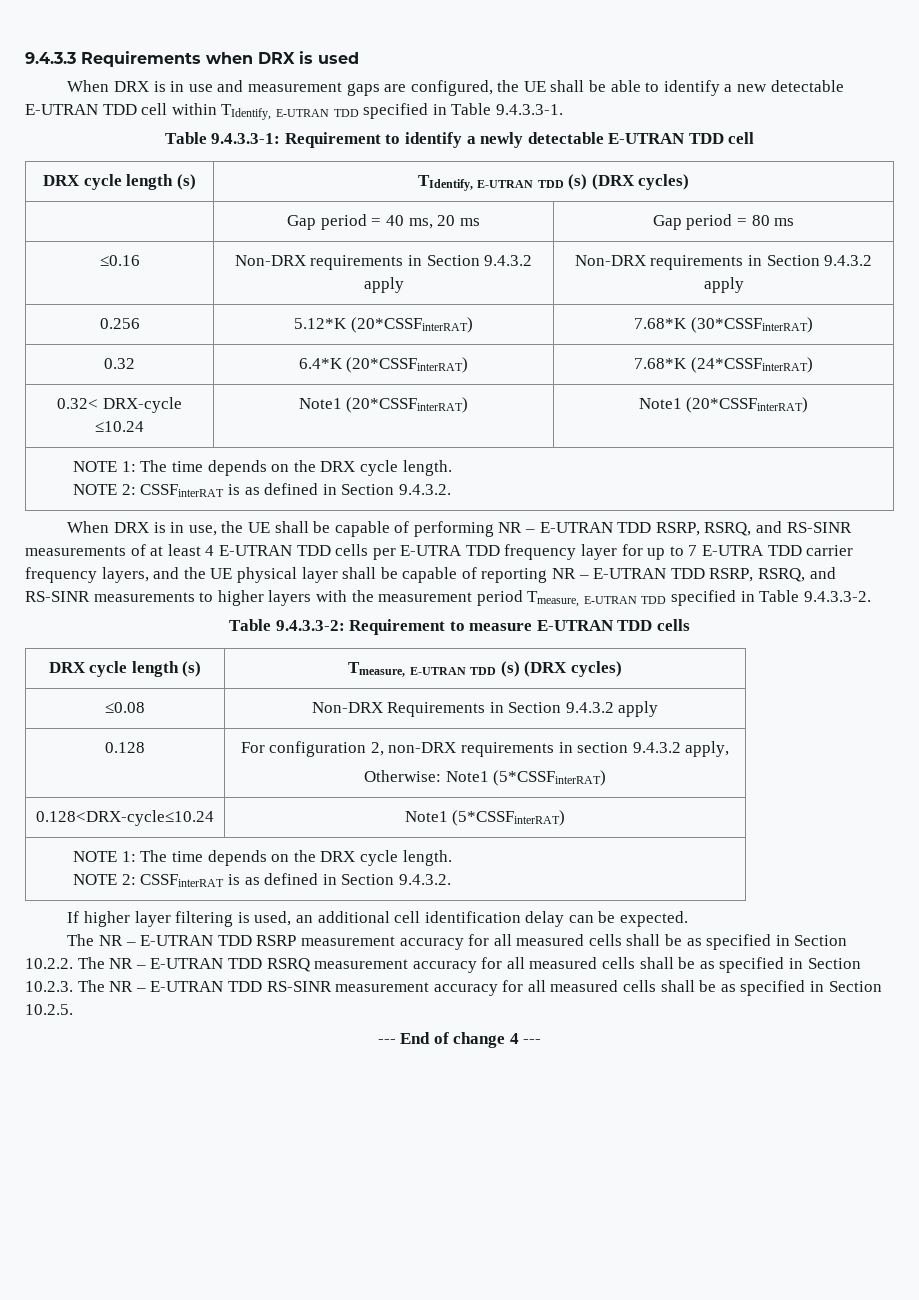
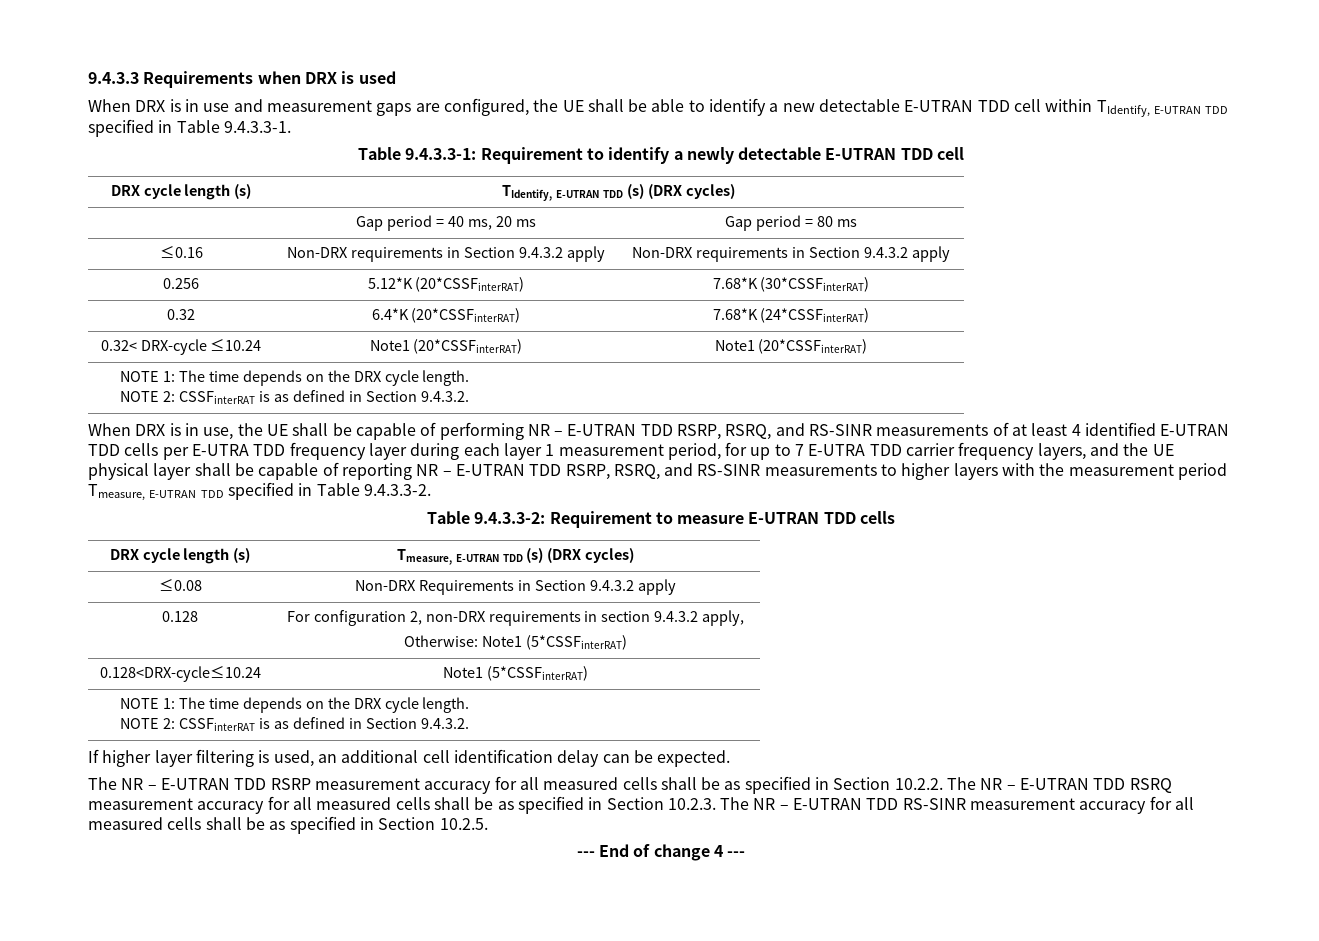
(215, 550) none -> [1085,422,1157,436] identified
(618, 552) none -> [410,443,721,460] during each layer 1 measurement period,

